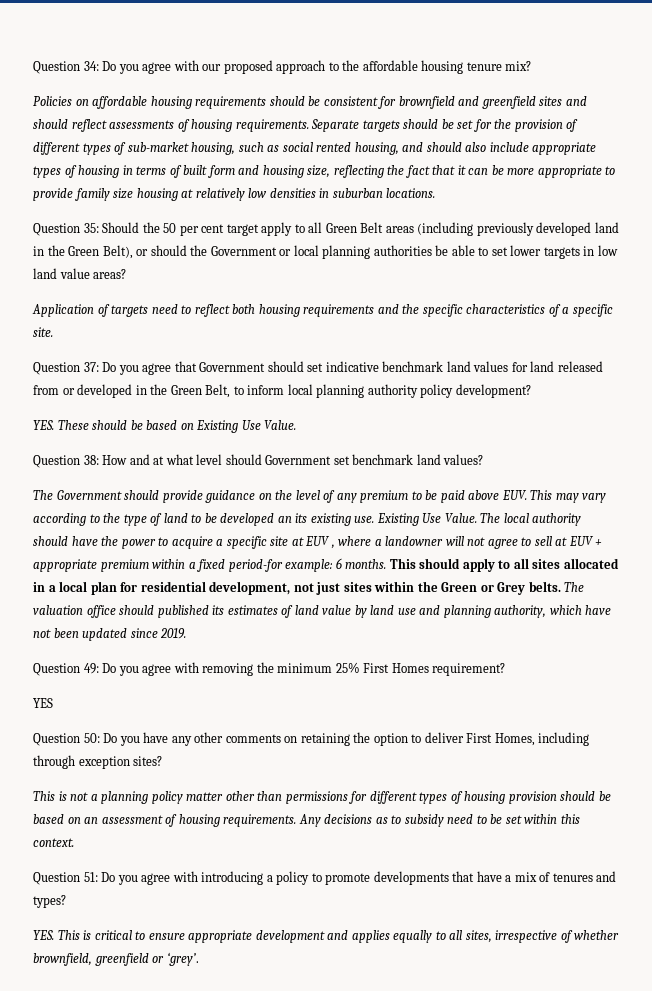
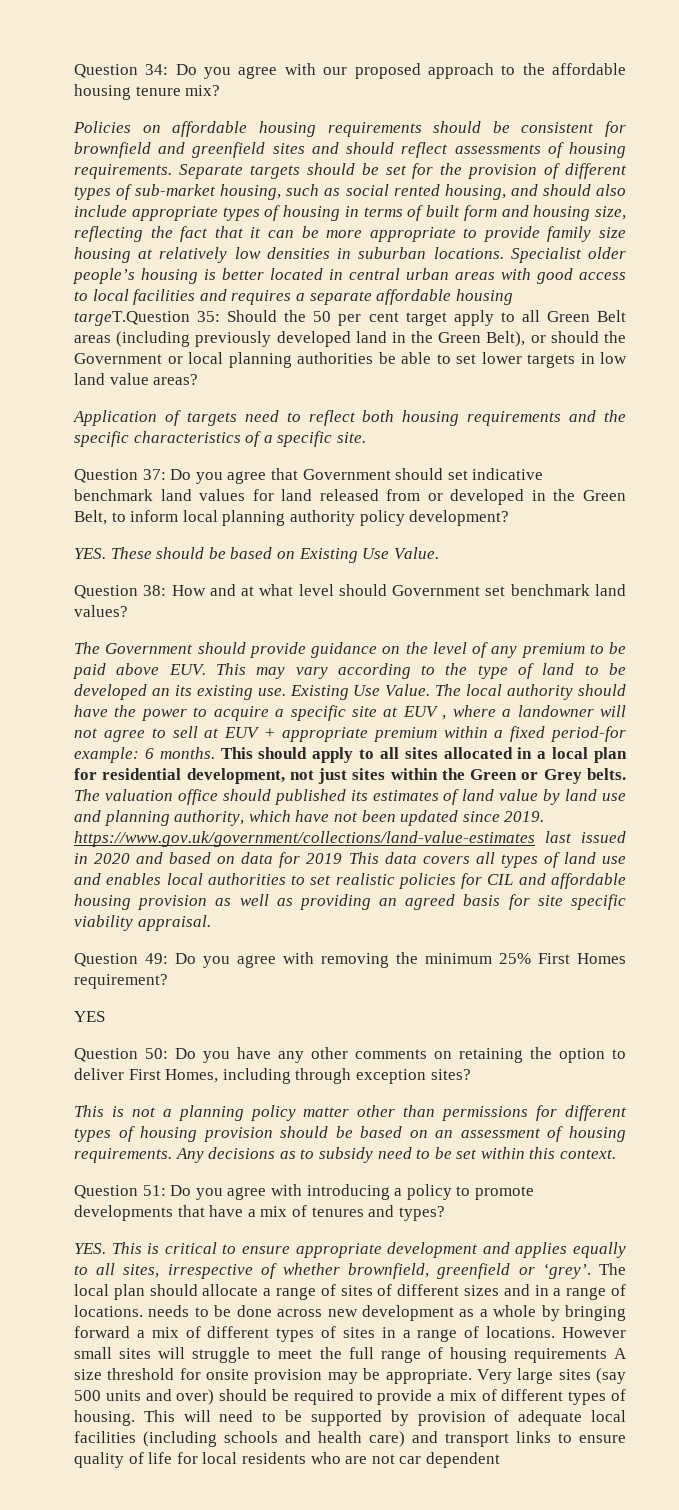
[33,223,80,236] // Question -> [510,247,626,263] [73,268,626,284] [74,289,513,305] [74,311,190,326] Specialist older people’s housing is better located in central urban areas with good access to local facilities and requires a separate affordable housing targeT.Question
(187, 633) none -> [74,831,626,847] [74,852,626,868] [74,873,626,889] [74,894,626,910] [74,915,211,931] https://www.gov.uk/government/collections/land-value-estimates last issued in 2020 and based on data for 2019 This data covers all types of land use and enables local authorities to set realistic policies for CIL and affordable housing provision as well as providing an agreed basis for site specific viability appraisal.
(199, 959) none -> [599,1263,626,1275] [74,1284,627,1300] [74,1305,626,1321] [74,1326,627,1342] [74,1347,627,1363] [74,1368,627,1384] [74,1389,626,1405] [74,1410,626,1426] [74,1431,626,1447] [74,1452,500,1468] The local plan should allocate a range of sites of different sizes and in a range of locations. needs to be done across new development as a whole by bringing forward a mix of different types of sites in a range of locations. However small sites will struggle to meet the full range of housing requirements A size threshold for onsite provision may be appropriate. Very large sites (say 500 units and over) should be required to provide a mix of different types of housing. This will need to be supported by provision of adequate local facilities (including schools and health care) and transport links to ensure quality of life for local residents who are not car dependent

